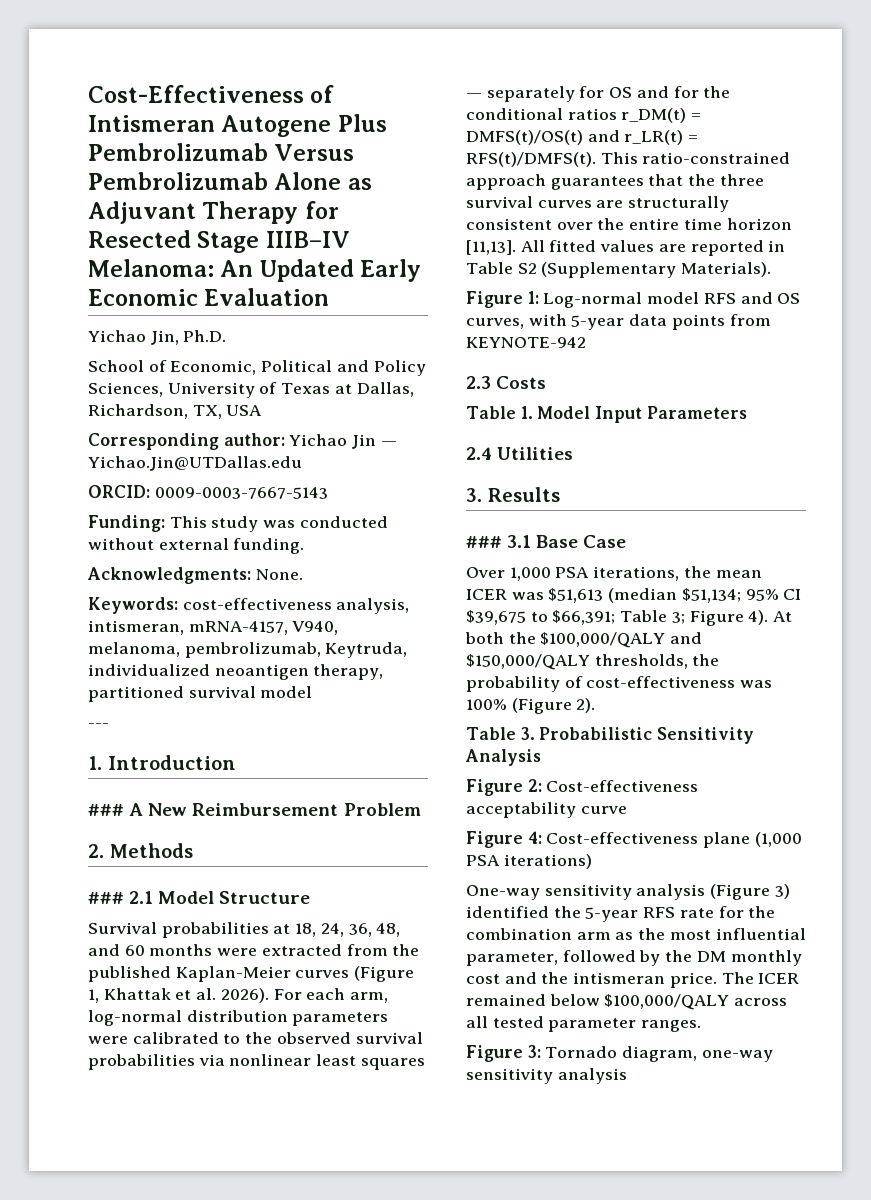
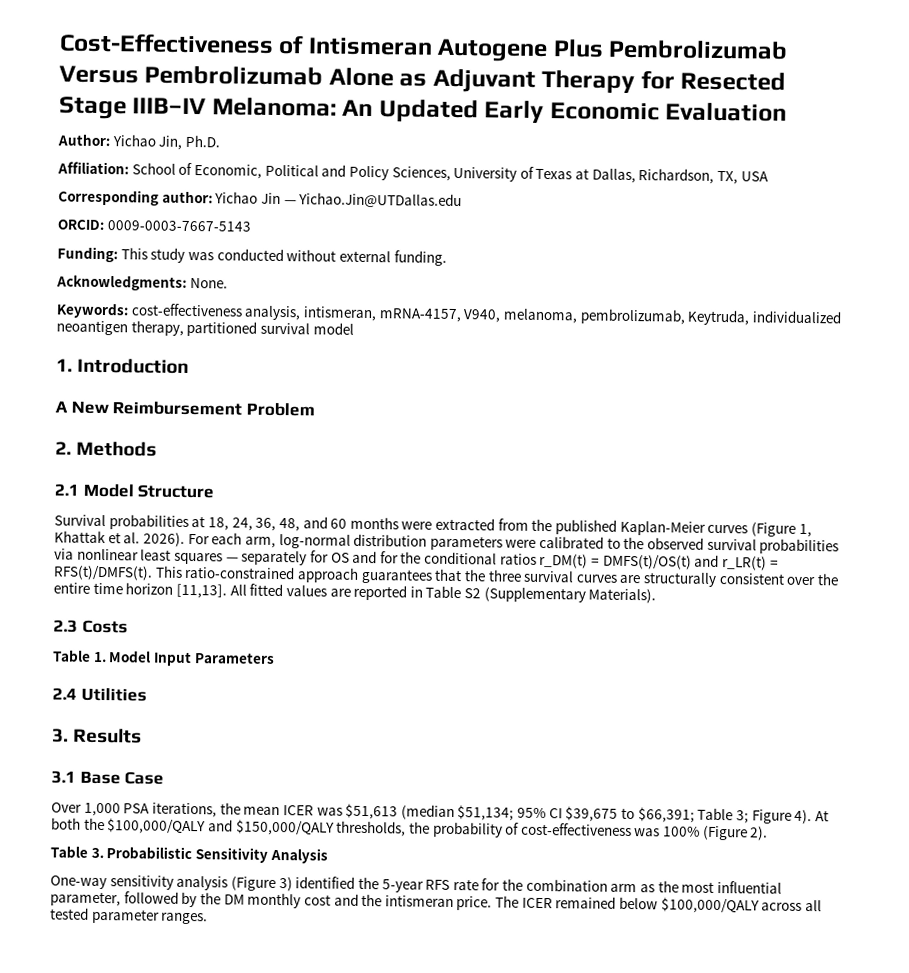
(330, 297) none -> [57,133,110,147] Author:
(227, 336) none -> [57,161,129,175] Affiliation:
[88,723,109,728] // --- -> (354, 328) none
[88,804,124,816] ### -> (190, 365) none
[88,892,124,904] ### -> (158, 448) none
[466,291,801,308] [466,314,771,330] [466,337,586,348] // Figure 1: Log-normal model RFS and OS curves, with 5-year data points from KEYNOTE-942 -> (657, 596) none
[466,536,502,548] ### -> (143, 735) none
[466,779,699,796] [466,802,627,818] [466,831,802,848] [466,854,592,869] // Figure 2: Cost-effectiveness acceptability curve // Figure 4: Cost-effectiveness plane (1,000 PSA iterations) -> (328, 855) none
[466,1045,773,1062] [466,1068,627,1084] // Figure 3: Tornado diagram, one-way sensitivity analysis -> (209, 918) none

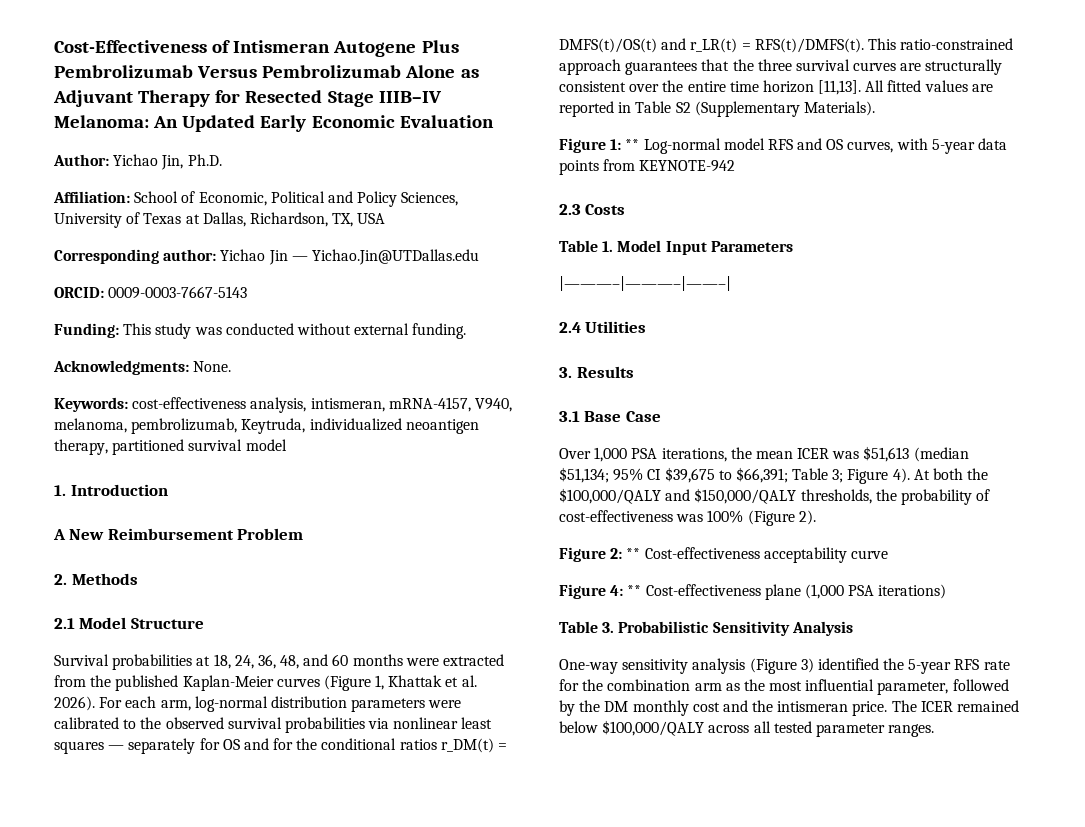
(657, 596) none -> [559,138,1008,154] [559,159,736,175] // Figure 1: ** Log-normal model RFS and OS curves, with 5-year data points from KEYNOTE-942
(275, 658) none -> [559,276,731,291] // |———–|———–|——–|
(769, 833) none -> [559,547,888,563] [559,584,947,600] // Figure 2: ** Cost-effectiveness acceptability curve // Figure 4: ** Cost-effectiveness plane (1,000 PSA iterations)

